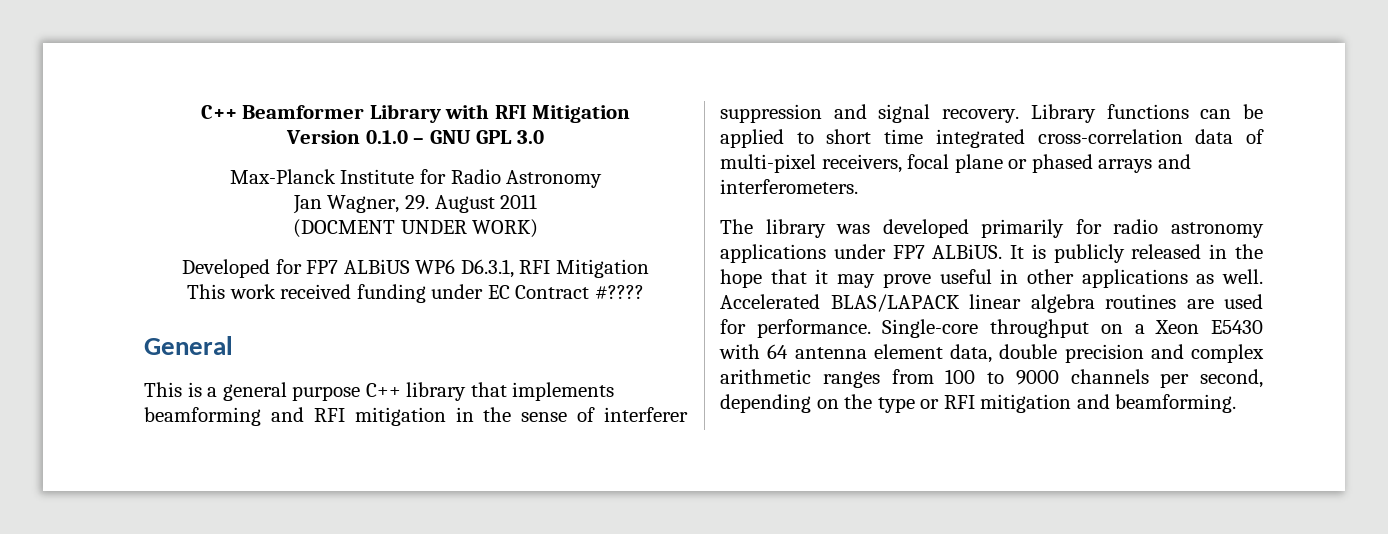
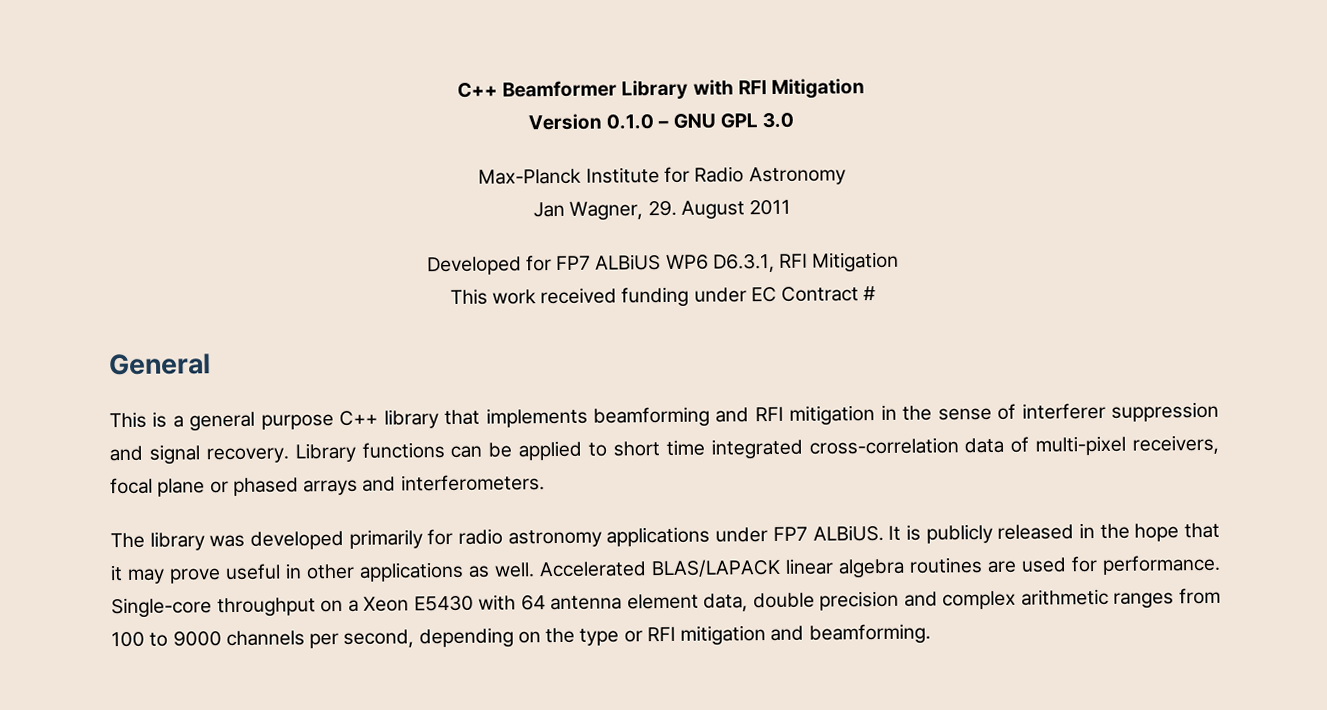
[292,219,539,238] // (DOCMENT UNDER WORK) -> (792, 207) none
[594,285,644,299] #???? -> [863,286,877,301] #

